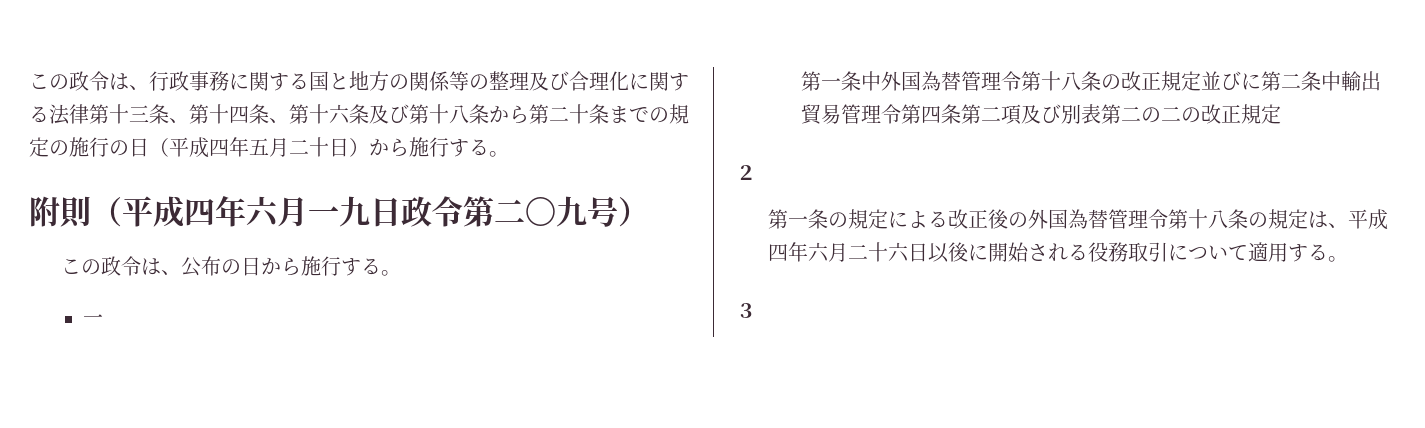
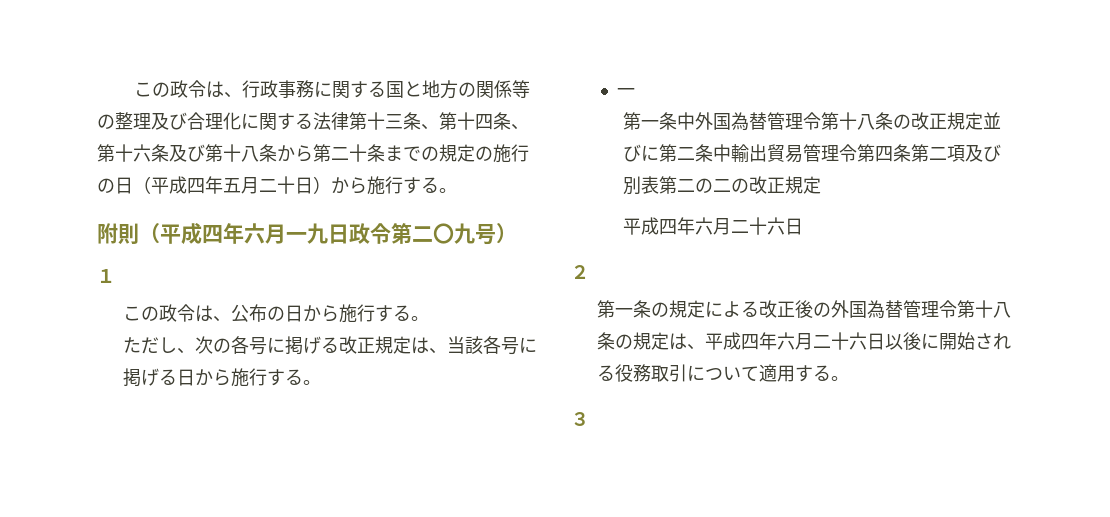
(649, 212) none -> [97,269,115,283] // １
(402, 273) none -> [123,336,538,355] [123,368,322,387] // ただし、次の各号に掲げる改正規定は、当該各号に掲げる日から施行する。
(1281, 114) none -> [623,217,804,235] // 平成四年六月二十六日

